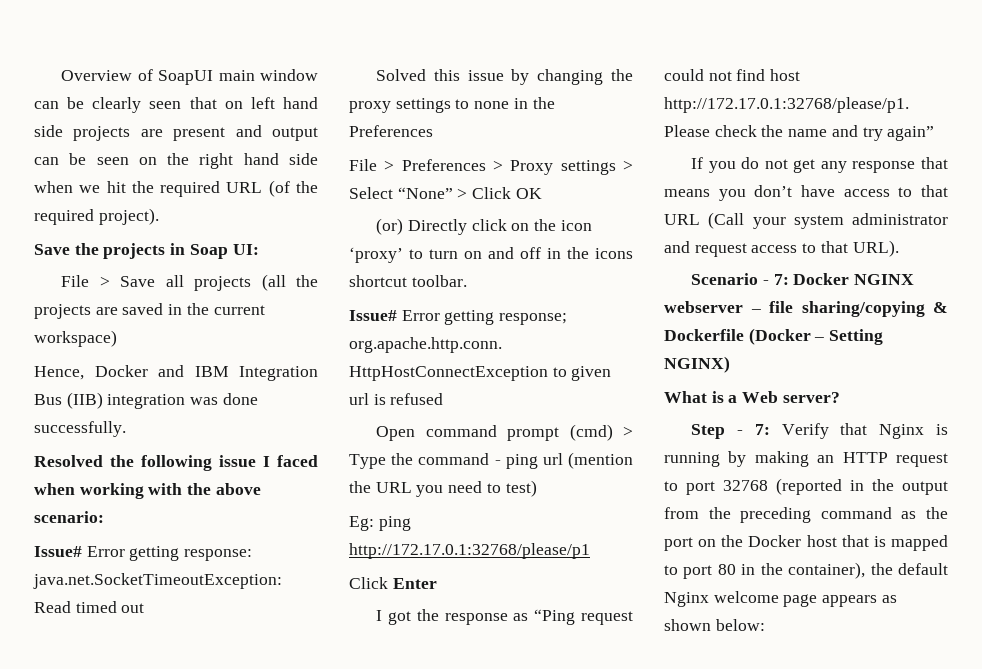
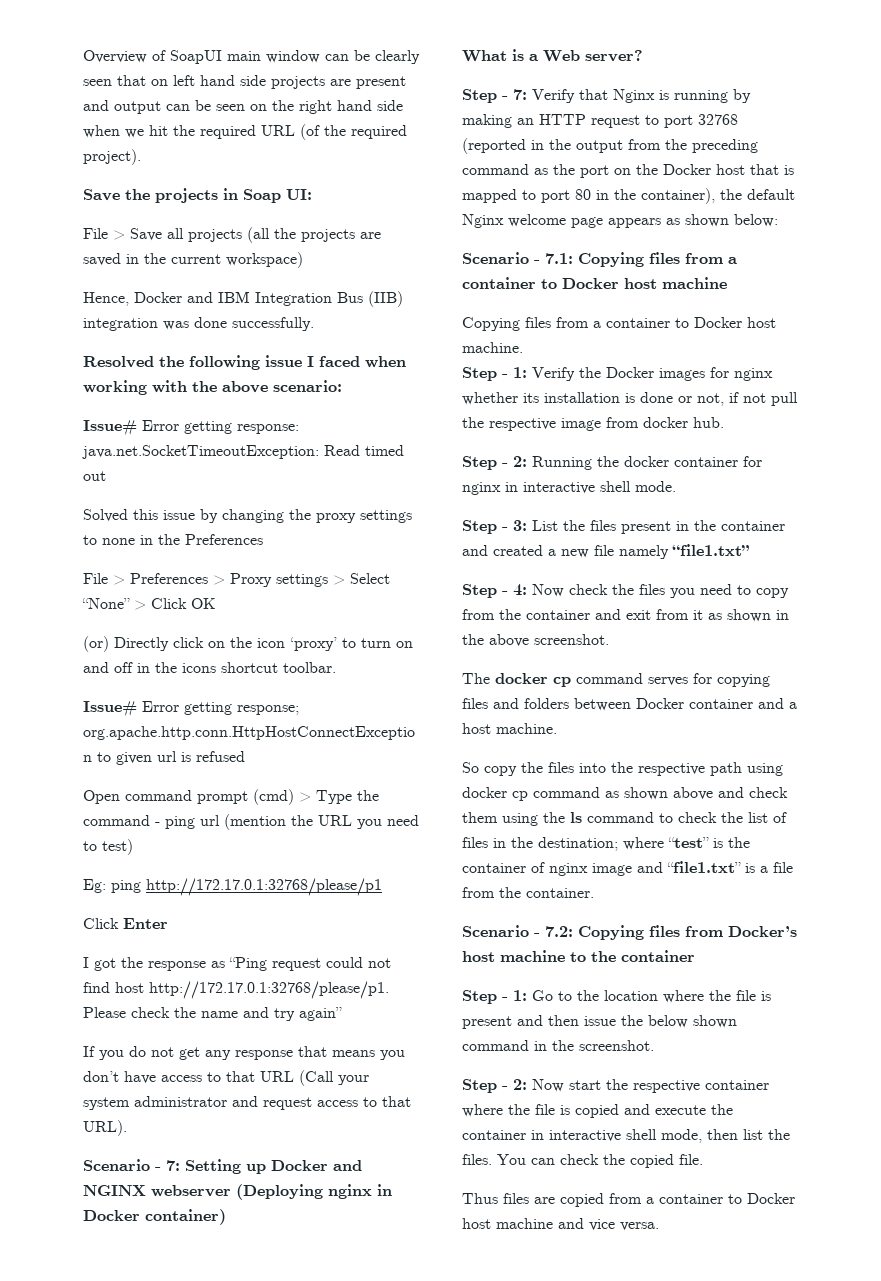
[793,273,915,285] [664,301,948,317] [664,328,884,345] [664,356,730,373] Docker NGINX webserver – file sharing/copying & Dockerfile (Docker – Setting NGINX) -> [185,1159,362,1174] [83,1184,392,1200] [83,1209,226,1225] Setting up Docker and NGINX webserver (Deploying nginx in Docker container)
(765, 625) none -> [462,252,737,267] [462,277,727,289] [462,317,776,331] [462,342,523,353] [462,367,773,381] [462,392,798,406] [462,417,724,431] [462,456,762,470] [462,481,676,495] [462,520,785,534] [462,544,749,559] [462,584,789,598] [462,609,789,622] [462,634,609,647] [462,673,770,687] [462,698,797,711] [462,723,557,734] [462,762,783,776] [462,787,788,801] [462,812,787,826] [462,837,750,851] [462,861,793,876] [462,887,594,898] [462,925,797,940] [462,950,695,962] [462,990,771,1004] [462,1015,737,1029] [462,1040,654,1051] [462,1079,769,1093] [462,1104,733,1118] [462,1129,790,1143] [462,1154,703,1168] [462,1193,795,1207] [462,1218,659,1231] // Scenario - 7.1: Copying files from a container to Docker host machine // Copying files from a container to Docker host machine. // Step - 1: Verify the Docker images for nginx whether its installation is done or not, if not pull the respective image from docker hub. // Step - 2: Running the docker container for nginx in interactive shell mode. // Step - 3: List the files present in the container and created a new file namely “file1.txt” // Step - 4: Now check the files you need to copy from the container and exit from it as shown in the above screenshot. // The docker cp command serves for copying files and folders between Docker container and a host machine. // So copy the files into the respective path using docker cp command as shown above and check them using the ls command to check the list of files in the destination; where “test” is the container of nginx image and “file1.txt” is a file from the container. // Scenario - 7.2: Copying files from Docker’s host machine to the container // Step - 1: Go to the location where the file is present and then issue the below shown command in the screenshot. // Step - 2: Now start the respective container where the file is copied and execute the container in interactive shell mode, then list the files. You can check the copied file. // Thus files are copied from a container to Docker host machine and vice versa.

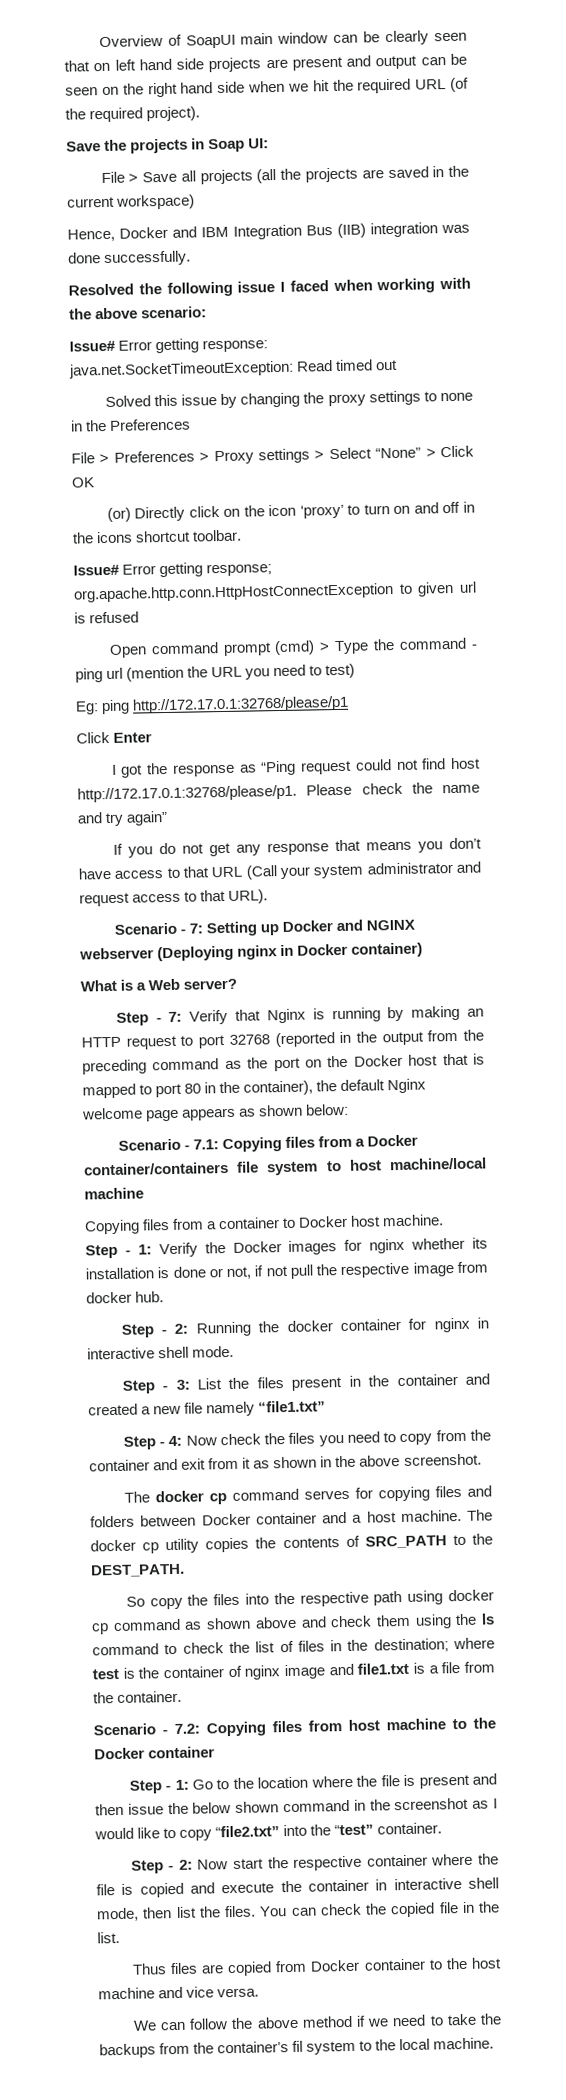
[462,277,657,289] container to Docker host -> [367,1134,419,1147] [83,1157,487,1176] Docker container/containers file system to host machine/local
(557, 728) none -> [467,1509,493,1521] [90,1533,493,1554] [90,1563,185,1578] The docker cp utility copies the contents of SRC_PATH to the DEST_PATH.
[668,837,709,848] “test” -> [92,1668,119,1680] test
[667,861,741,873] “file1.txt” -> [357,1662,410,1675] file1.txt
[728,926,797,937] Docker’s -> (342, 1726) none
(616, 956) none -> [94,1747,145,1760] Docker
[579,1040,654,1051] screenshot. -> [394,1797,499,1811] [94,1822,443,1841] screenshot as I would like to copy “file2.txt” into the “test” container.
[679,1154,703,1165] file. -> [438,1901,500,1914] [97,1931,120,1944] file in the list.
[646,1193,795,1204] a container to Docker -> [310,1957,468,1972] Docker container to the
(659, 1226) none -> [132,2013,502,2031] [99,2037,495,2059] // We can follow the above method if we need to take the backups from the container’s fil system to the local machine.

